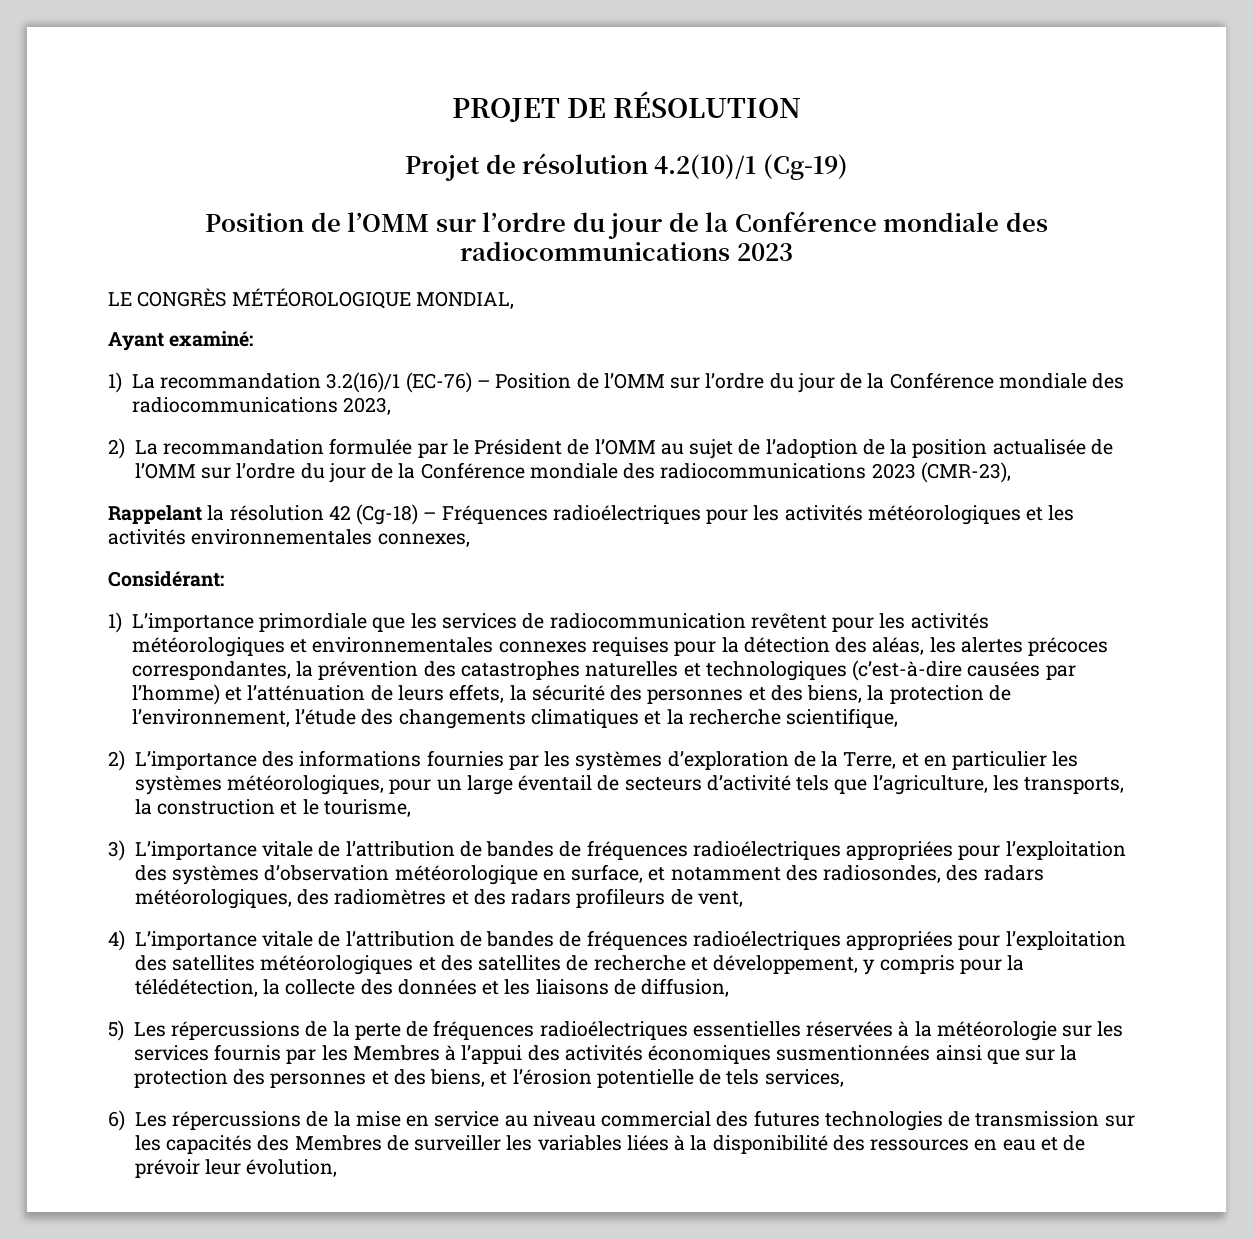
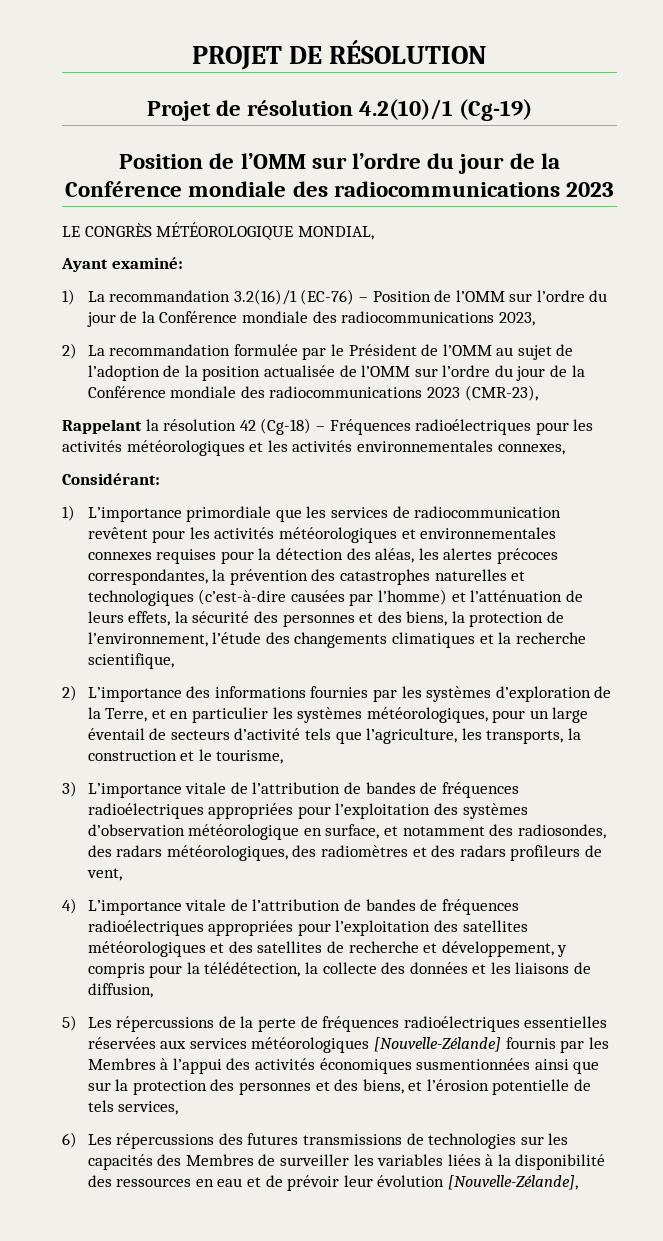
[898,1021,1124,1041] [133,1045,209,1061] à la météorologie sur les services -> [160,1037,501,1053] aux services météorologiques [Nouvelle-Zélande]
[306,1110,1100,1131] de la mise en service au niveau commercial des futures technologies de transmission -> [218,1133,517,1149] des futures transmissions de technologies
[246,1159,338,1177] évolution, -> [377,1175,578,1190] évolution [Nouvelle-Zélande],

